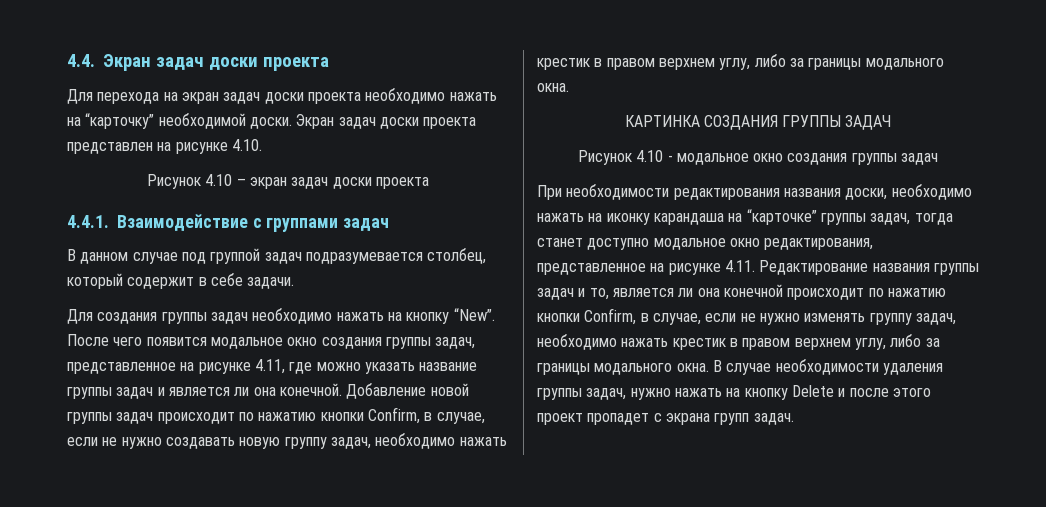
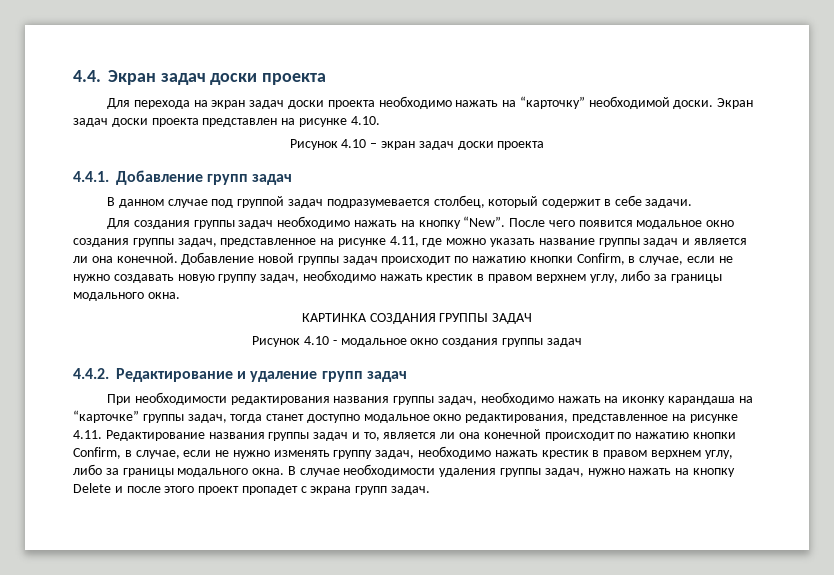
[117,214,339,232] Взаимодействие с группами -> [116,170,249,185] Добавление групп
(939, 159) none -> [73,368,407,382] // 4.4.2. Редактирование и удаление групп задач
[845,188,888,200] доски, -> [393,396,477,405] группы задач,

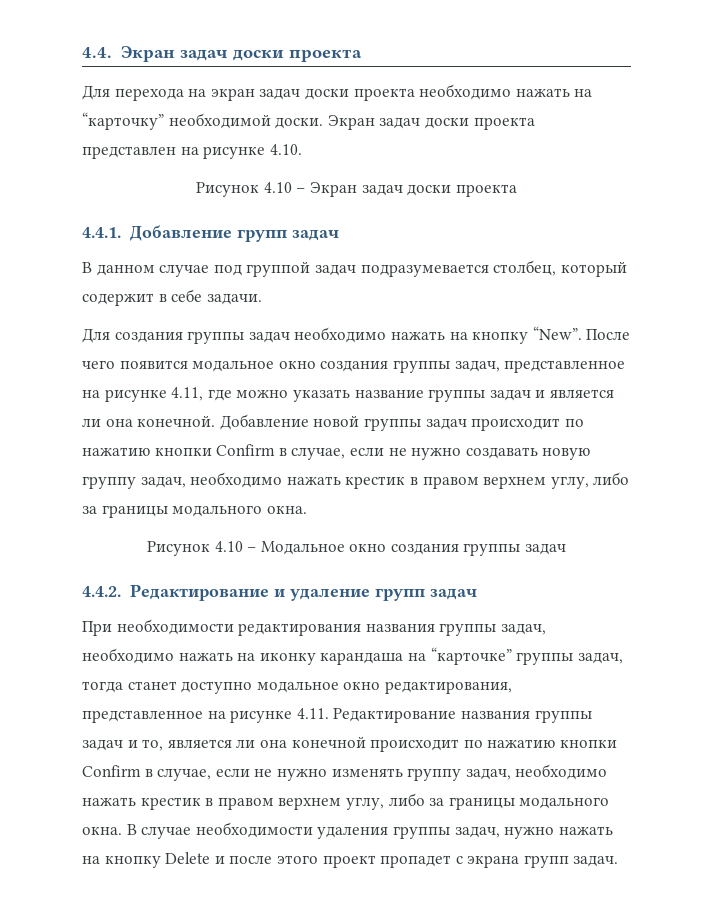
[380,141,415,150] экран -> [310,182,357,197] Экран
[576,253,625,265] Confirm, -> [216,444,276,456] Confirm
[301,313,533,324] [252,336,407,347] // КАРТИНКА СОЗДАНИЯ ГРУППЫ ЗАДАЧ // Рисунок 4.10 - модальное -> [146,541,345,556] // Рисунок 4.10 – Модальное
[73,447,121,459] Confirm, -> [82,765,141,777] Confirm

